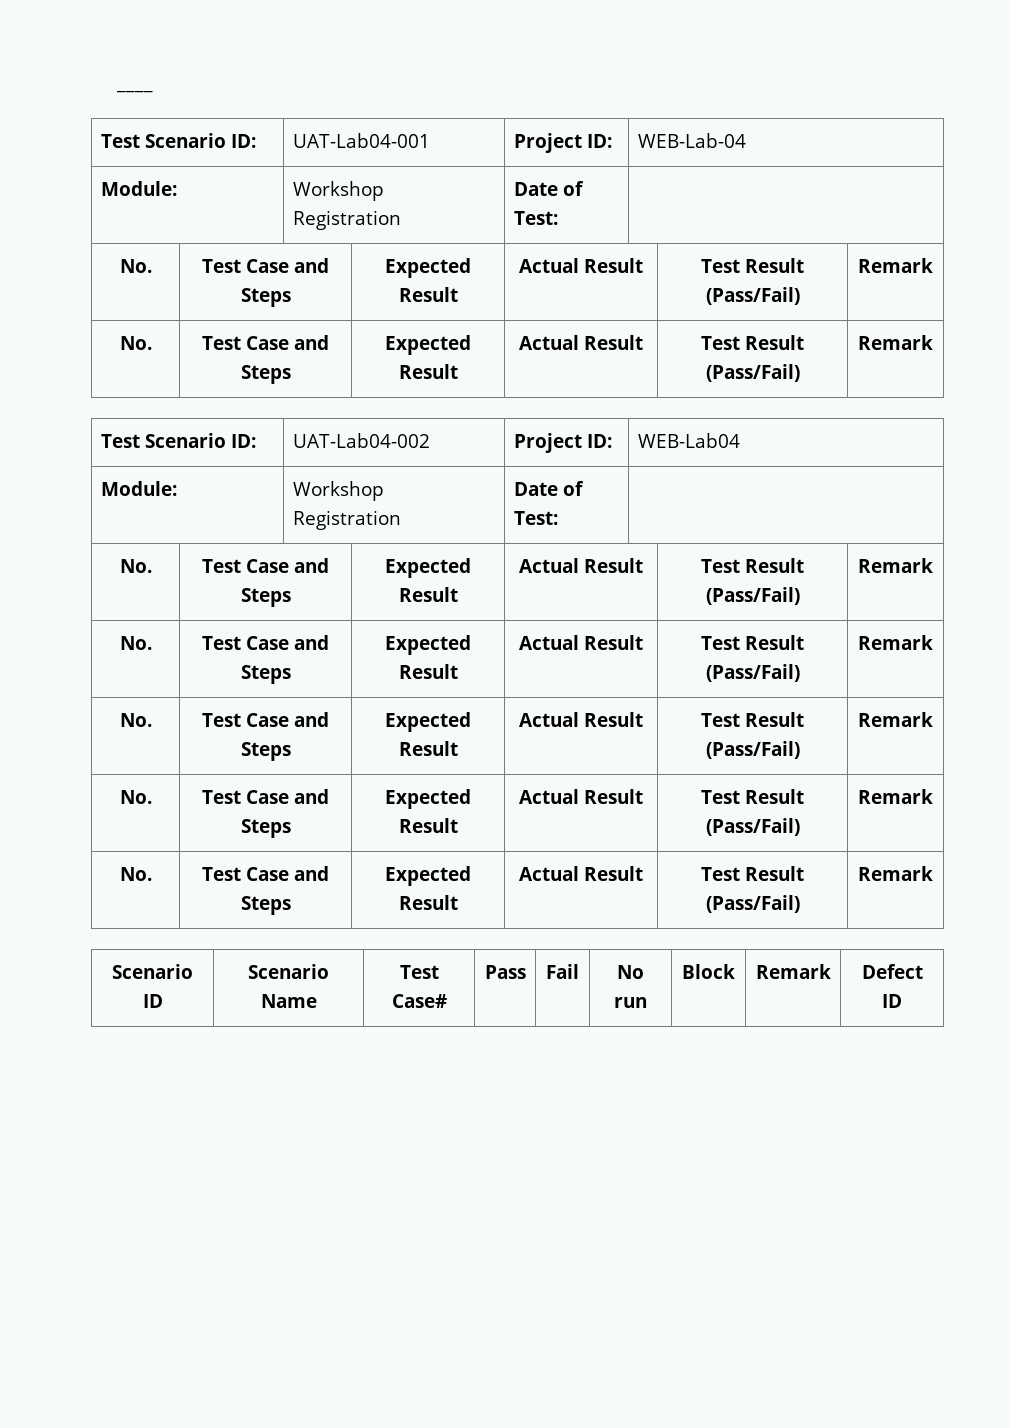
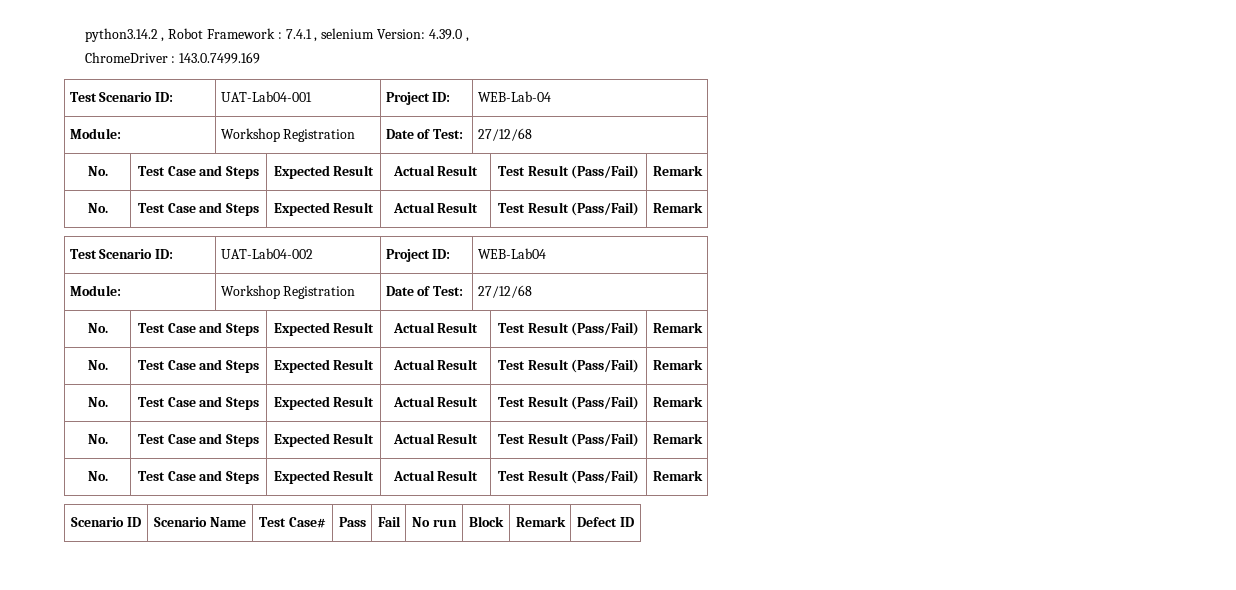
[115,89,153,93] ____ -> [84,28,469,42] [84,52,261,64] python3.14.2 , Robot Framework : 7.4.1 , selenium Version: 4.39.0 , // ChromeDriver : 143.0.7499.169
(558, 218) none -> [477,128,532,141] 27/12/68
(558, 518) none -> [477,285,532,298] 27/12/68

